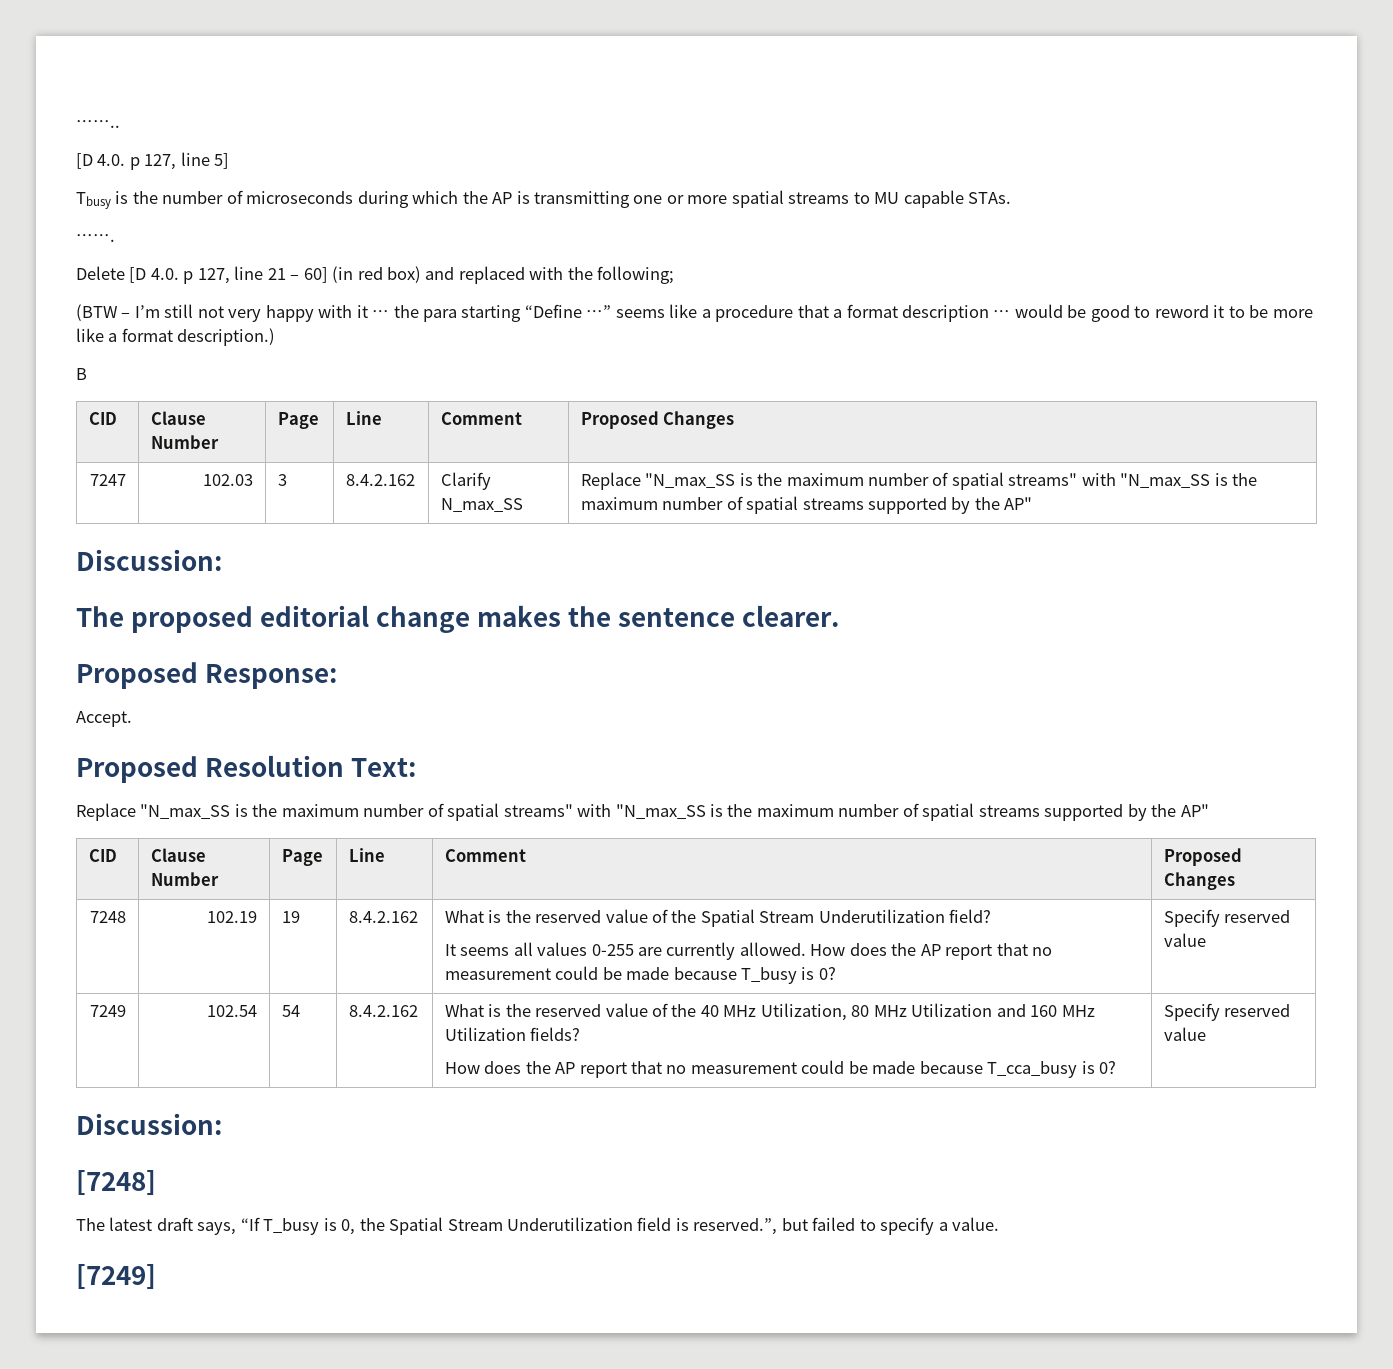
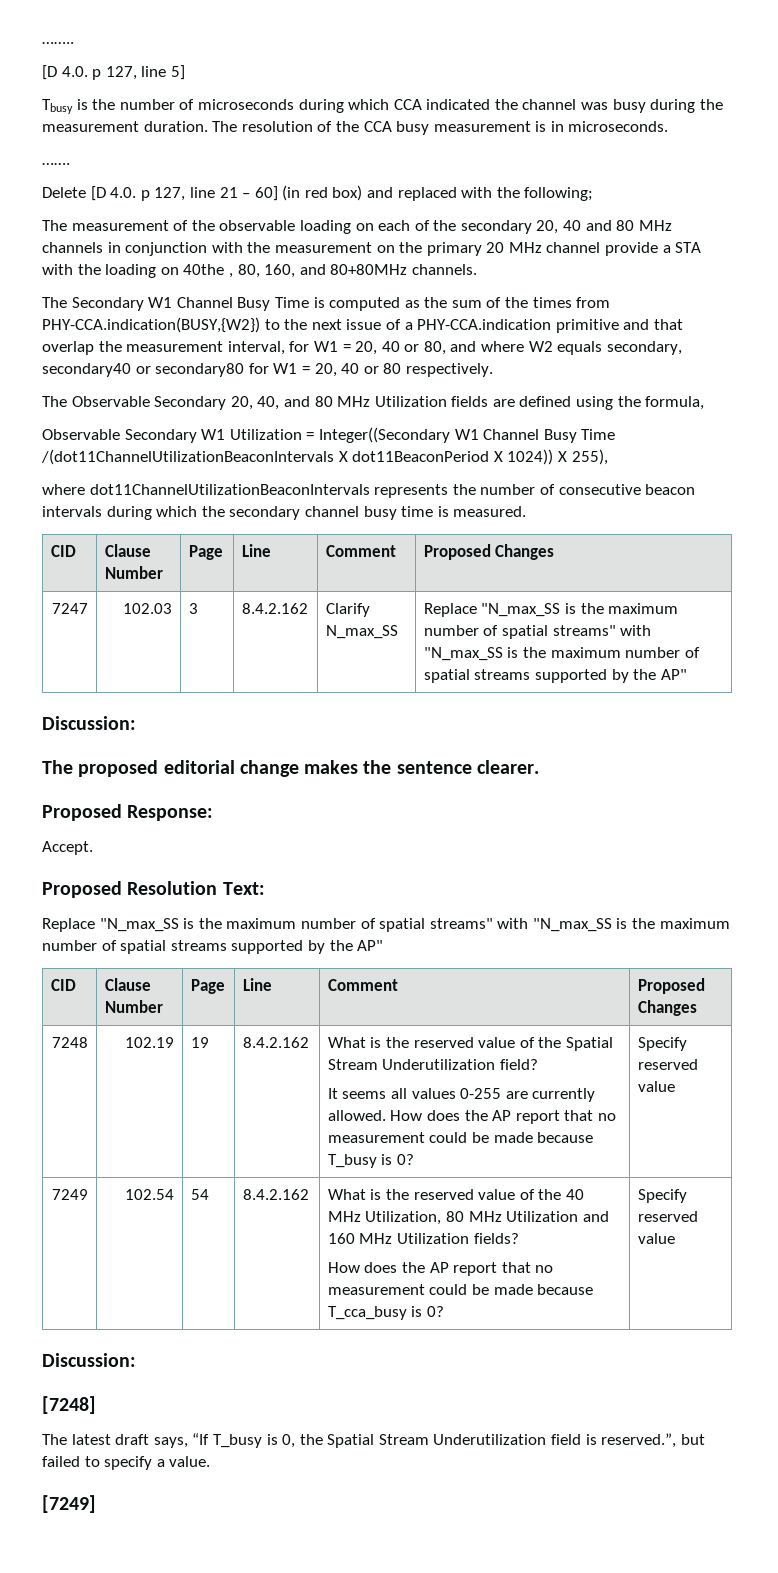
[462,190,1012,208] the AP is transmitting one or more spatial streams to MU capable STAs. -> [393,99,723,113] [42,121,669,135] CCA indicated the channel was busy during the measurement duration. The resolution of the CCA busy measurement is in microseconds.
[76,304,1313,322] [76,328,276,346] [76,368,87,380] (BTW – I’m still not very happy with it … the para starting “Define …” seems like a procedure that a format description … would be good to reword it to be more like a format description.) // B -> [42,220,672,234] [42,242,702,256] [42,264,477,278] [42,297,611,311] [42,317,683,333] [42,341,682,355] [42,363,493,377] [42,396,705,410] [42,427,616,443] [41,449,608,465] [42,484,696,498] [42,506,527,520] The measurement of the observable loading on each of the secondary 20, 40 and 80 MHz channels in conjunction with the measurement on the primary 20 MHz channel provide a STA with the loading on 40the , 80, 160, and 80+80MHz channels. // The Secondary W1 Channel Busy Time is computed as the sum of the times from PHY-CCA.indication(BUSY,{W2}) to the next issue of a PHY-CCA.indication primitive and that overlap the measurement interval, for W1 = 20, 40 or 80, and where W2 equals secondary, secondary40 or secondary80 for W1 = 20, 40 or 80 respectively. // The Observable Secondary 20, 40, and 80 MHz Utilization fields are defined using the formula, // Observable Secondary W1 Utilization = Integer((Secondary W1 Channel Busy Time /(dot11ChannelUtilizationBeaconIntervals X dot11BeaconPeriod X 1024)) X 255), // where dot11ChannelUtilizationBeaconIntervals represents the number of consecutive beacon intervals during which the secondary channel busy time is measured.

